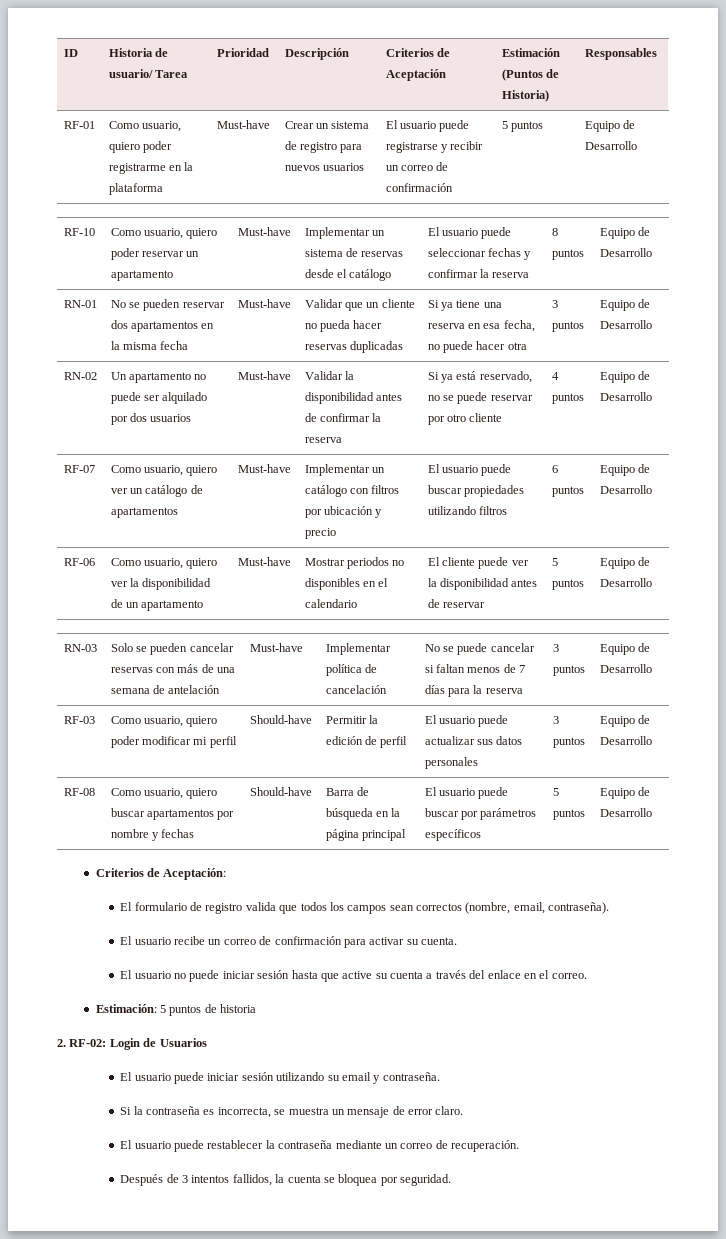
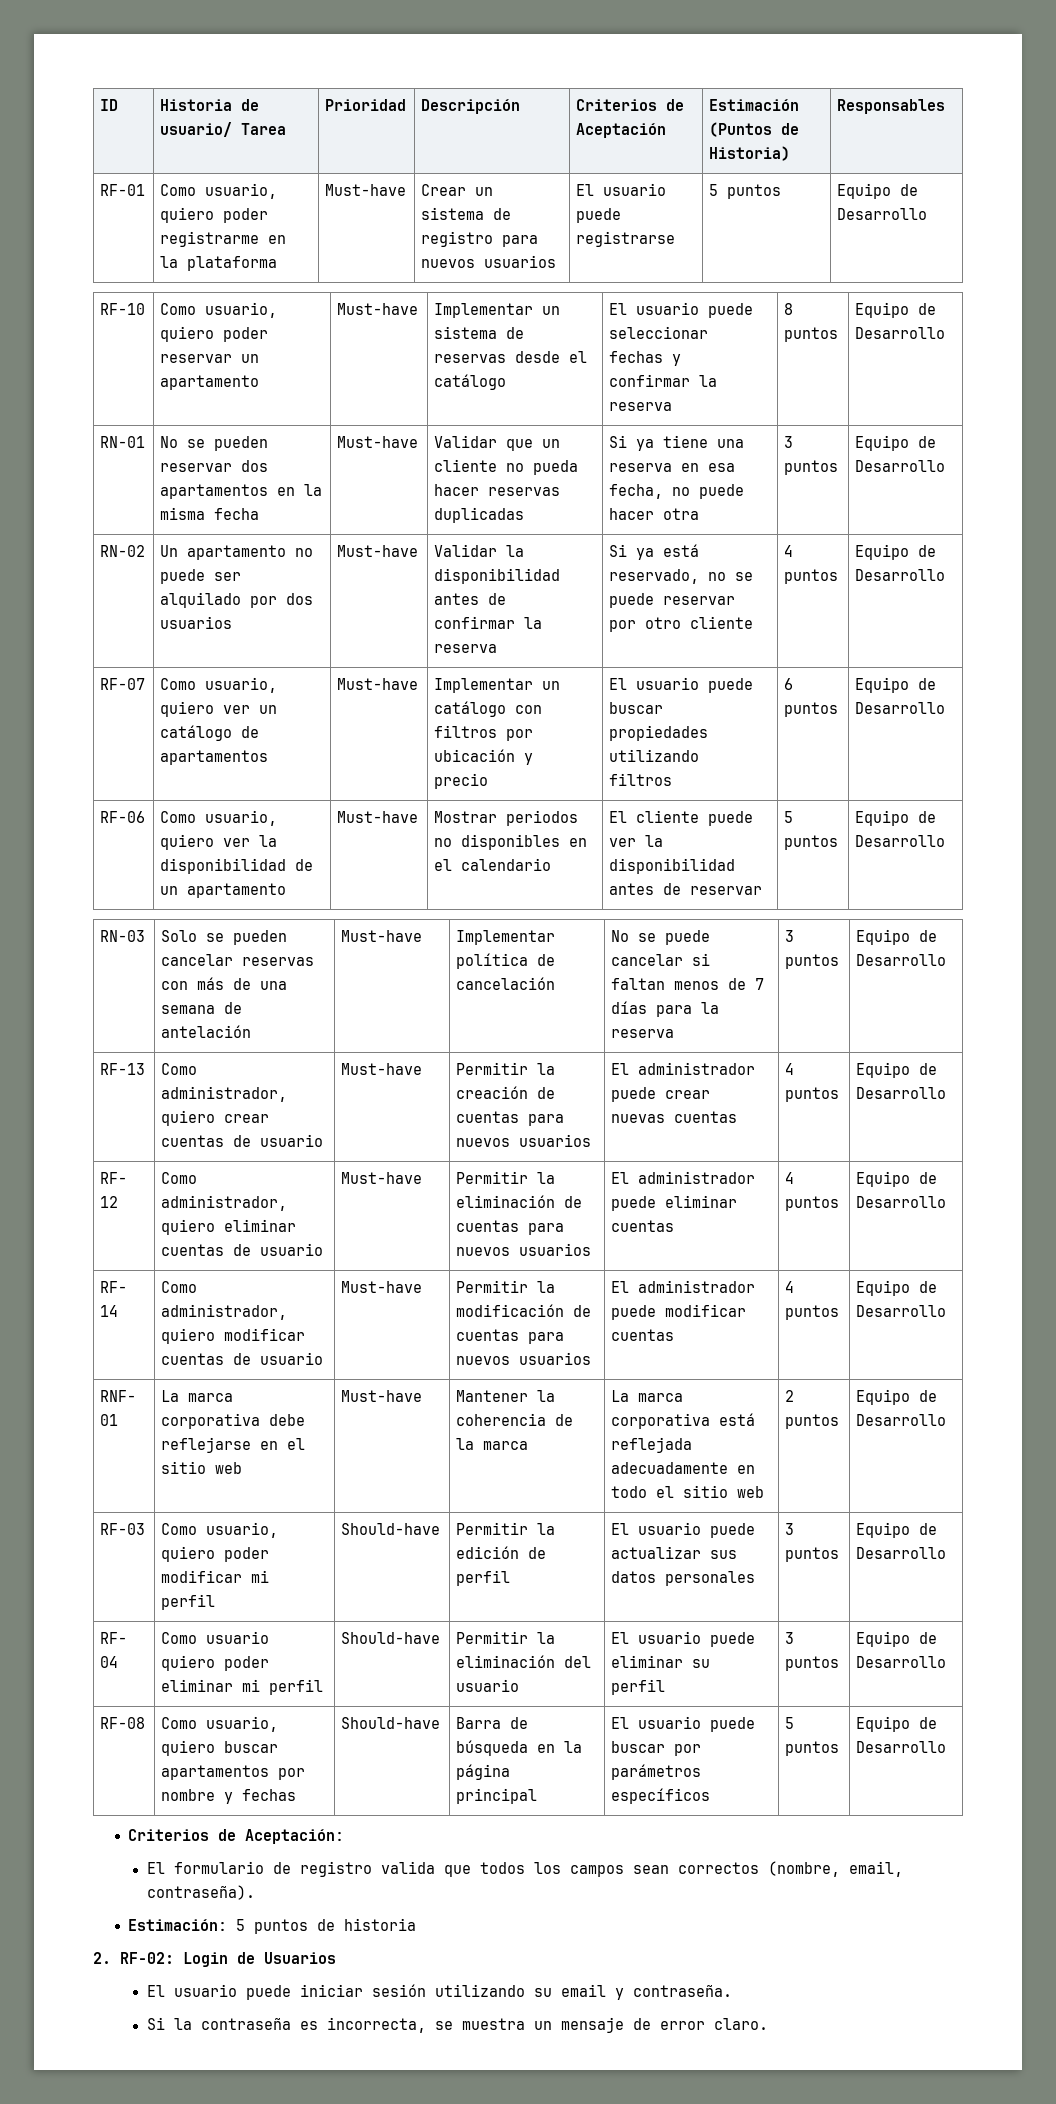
[441,141,484,153] [385,162,449,171] [385,183,453,192] y recibir un correo de confirmación -> (676, 239) none
(652, 668) none -> [100,1063,146,1075] [161,1063,198,1075] [161,1086,288,1102] [161,1110,270,1126] [161,1134,324,1147] [341,1063,423,1075] [456,1062,556,1075] [456,1086,556,1099] [456,1111,565,1126] [456,1134,592,1147] [611,1062,756,1075] [611,1087,711,1102] [611,1111,738,1123] [785,1063,795,1075] [785,1087,840,1102] [856,1062,938,1078] [856,1087,947,1099] [100,1172,128,1184] [100,1196,119,1208] [161,1172,198,1184] [161,1195,288,1211] [161,1219,297,1235] [161,1243,324,1256] [341,1172,423,1184] [456,1171,556,1184] [456,1195,583,1208] [456,1220,565,1235] [456,1243,592,1256] [611,1171,756,1184] [611,1195,738,1211] [611,1220,675,1232] [785,1172,795,1184] [785,1196,840,1211] [856,1171,938,1187] [856,1196,947,1208] [100,1281,128,1293] [100,1305,119,1317] [161,1281,198,1293] [161,1304,288,1320] [161,1328,306,1344] [161,1352,324,1365] [341,1281,423,1293] [456,1280,556,1293] [456,1304,592,1317] [456,1329,565,1344] [456,1352,592,1365] [611,1280,756,1293] [611,1304,747,1320] [611,1329,675,1341] [785,1281,795,1293] [785,1305,840,1320] [856,1280,938,1296] [856,1305,947,1317] [100,1390,137,1402] [100,1414,119,1426] [161,1390,234,1402] [161,1413,306,1429] [161,1437,306,1453] [161,1461,243,1474] [341,1390,423,1402] [456,1390,556,1402] [456,1413,574,1426] [456,1438,529,1450] [611,1390,684,1402] [611,1413,756,1429] [611,1437,693,1453] [611,1462,756,1474] [611,1485,765,1498] [785,1390,795,1402] [785,1414,840,1429] [856,1389,938,1405] [856,1414,947,1426] // RF-13 | Como administrador, quiero crear cuentas de usuario | Must-have | Permitir la creación de cuentas para nuevos usuarios | El administrador puede crear nuevas cuentas | 4 puntos | Equipo de Desarrollo // RF- 12 | Como administrador, quiero eliminar cuentas de usuario | Must-have | Permitir la eliminación de cuentas para nuevos usuarios | El administrador puede eliminar cuentas | 4 puntos | Equipo de Desarrollo // RF- 14 | Como administrador, quiero modificar cuentas de usuario | Must-have | Permitir la modificación de cuentas para nuevos usuarios | El administrador puede modificar cuentas | 4 puntos | Equipo de Desarrollo // RNF- 01 | La marca corporativa debe reflejarse en el sitio web | Must-have | Mantener la coherencia de la marca | La marca corporativa está reflejada adecuadamente en todo el sitio web | 2 puntos | Equipo de Desarrollo
(652, 740) none -> [100,1632,128,1644] [100,1656,119,1668] [161,1631,270,1644] [161,1655,270,1671] [161,1679,324,1695] [341,1632,441,1644] [456,1631,556,1644] [456,1655,592,1668] [456,1679,520,1692] [611,1631,756,1647] [611,1655,711,1668] [611,1679,666,1695] [785,1632,795,1644] [785,1656,840,1671] [856,1631,938,1647] [856,1656,947,1668] // RF- 04 | Como usuario quiero poder eliminar mi perfil | Should-have | Permitir la eliminación del usuario | El usuario puede eliminar su perfil | 3 puntos | Equipo de Desarrollo
[120,936,458,948] [120,970,587,982] // El usuario recibe un correo de confirmación para activar su cuenta. // El usuario no puede iniciar sesión hasta que active su cuenta a través del enlace en el correo. -> (255, 1892) none
[120,1140,520,1152] [120,1174,452,1186] // El usuario puede restablecer la contraseña mediante un correo de recuperación. // Después de 3 intentos fallidos, la cuenta se bloquea por seguridad. -> (768, 2024) none

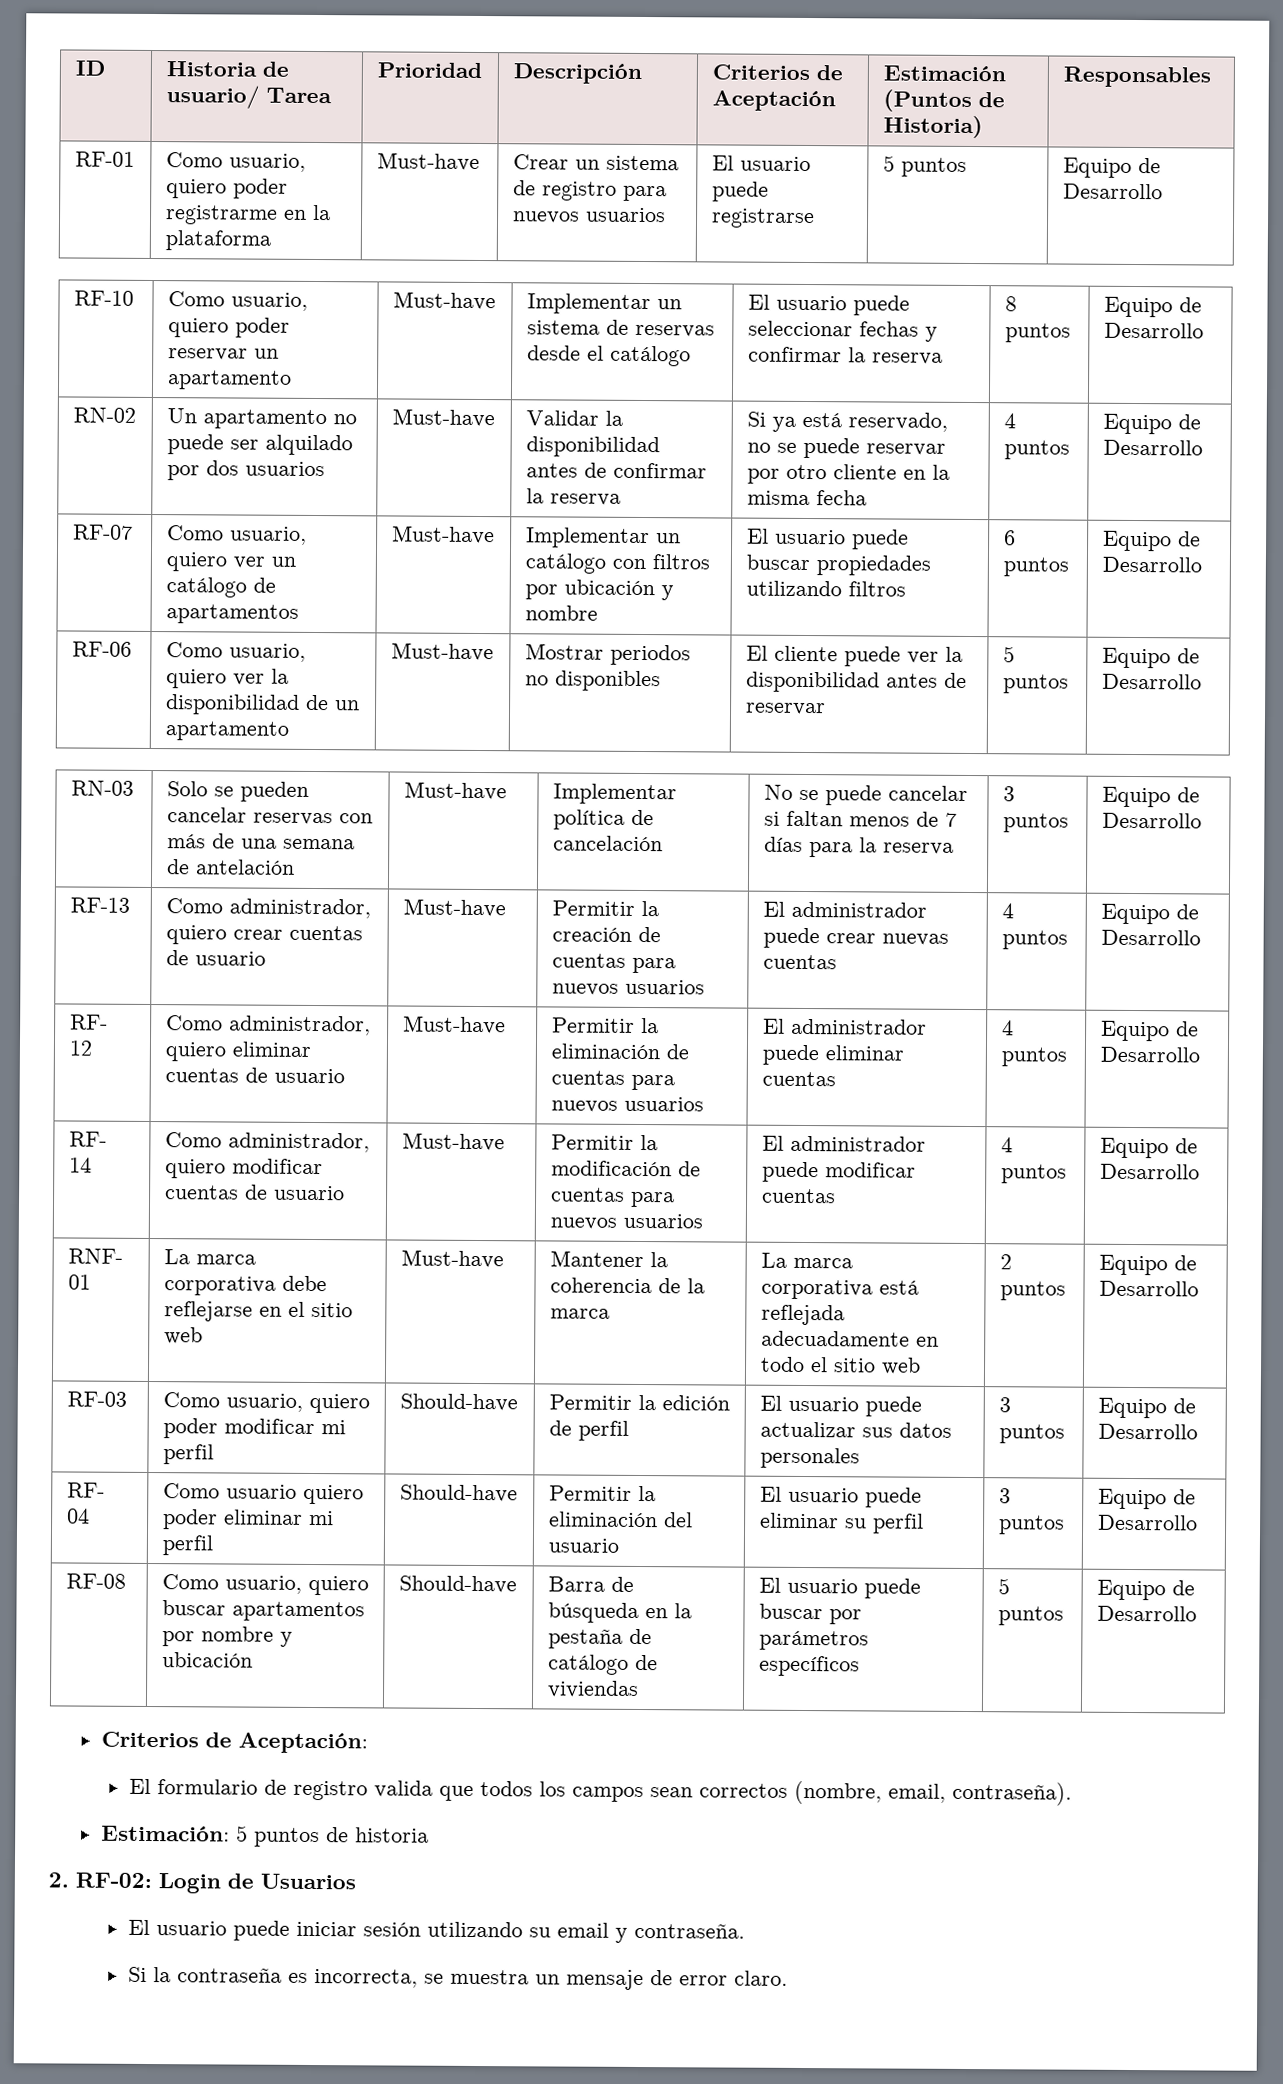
[100,436,146,448] [160,436,269,451] [160,460,269,472] [160,484,323,499] [160,507,260,520] [337,436,419,448] [434,435,561,451] [434,459,579,475] [434,484,561,496] [434,507,525,523] [609,435,745,451] [609,463,736,472] [609,484,745,499] [609,508,700,520] [784,436,794,448] [784,460,839,475] [855,435,937,451] [855,460,946,472] // RN-01 | No se pueden reservar dos apartamentos en la misma fecha | Must-have | Validar que un cliente no pueda hacer reservas duplicadas | Si ya tiene una reserva en esa fecha, no puede hacer otra | 3 puntos | Equipo de Desarrollo -> (1204, 330) none
(754, 622) none -> [902,464,950,480] [746,490,867,506] en la misma fecha
[434,773,489,789] precio -> [524,605,598,621] nombre
[569,838,588,847] [434,858,552,871] en el calendario -> (661, 681) none
[242,1789,297,1801] fechas -> [161,1652,253,1668] ubicación
[456,1764,511,1780] [456,1788,538,1804] página principal -> [547,1628,652,1649] [547,1654,658,1675] [546,1680,639,1698] pestaña de catálogo de viviendas

